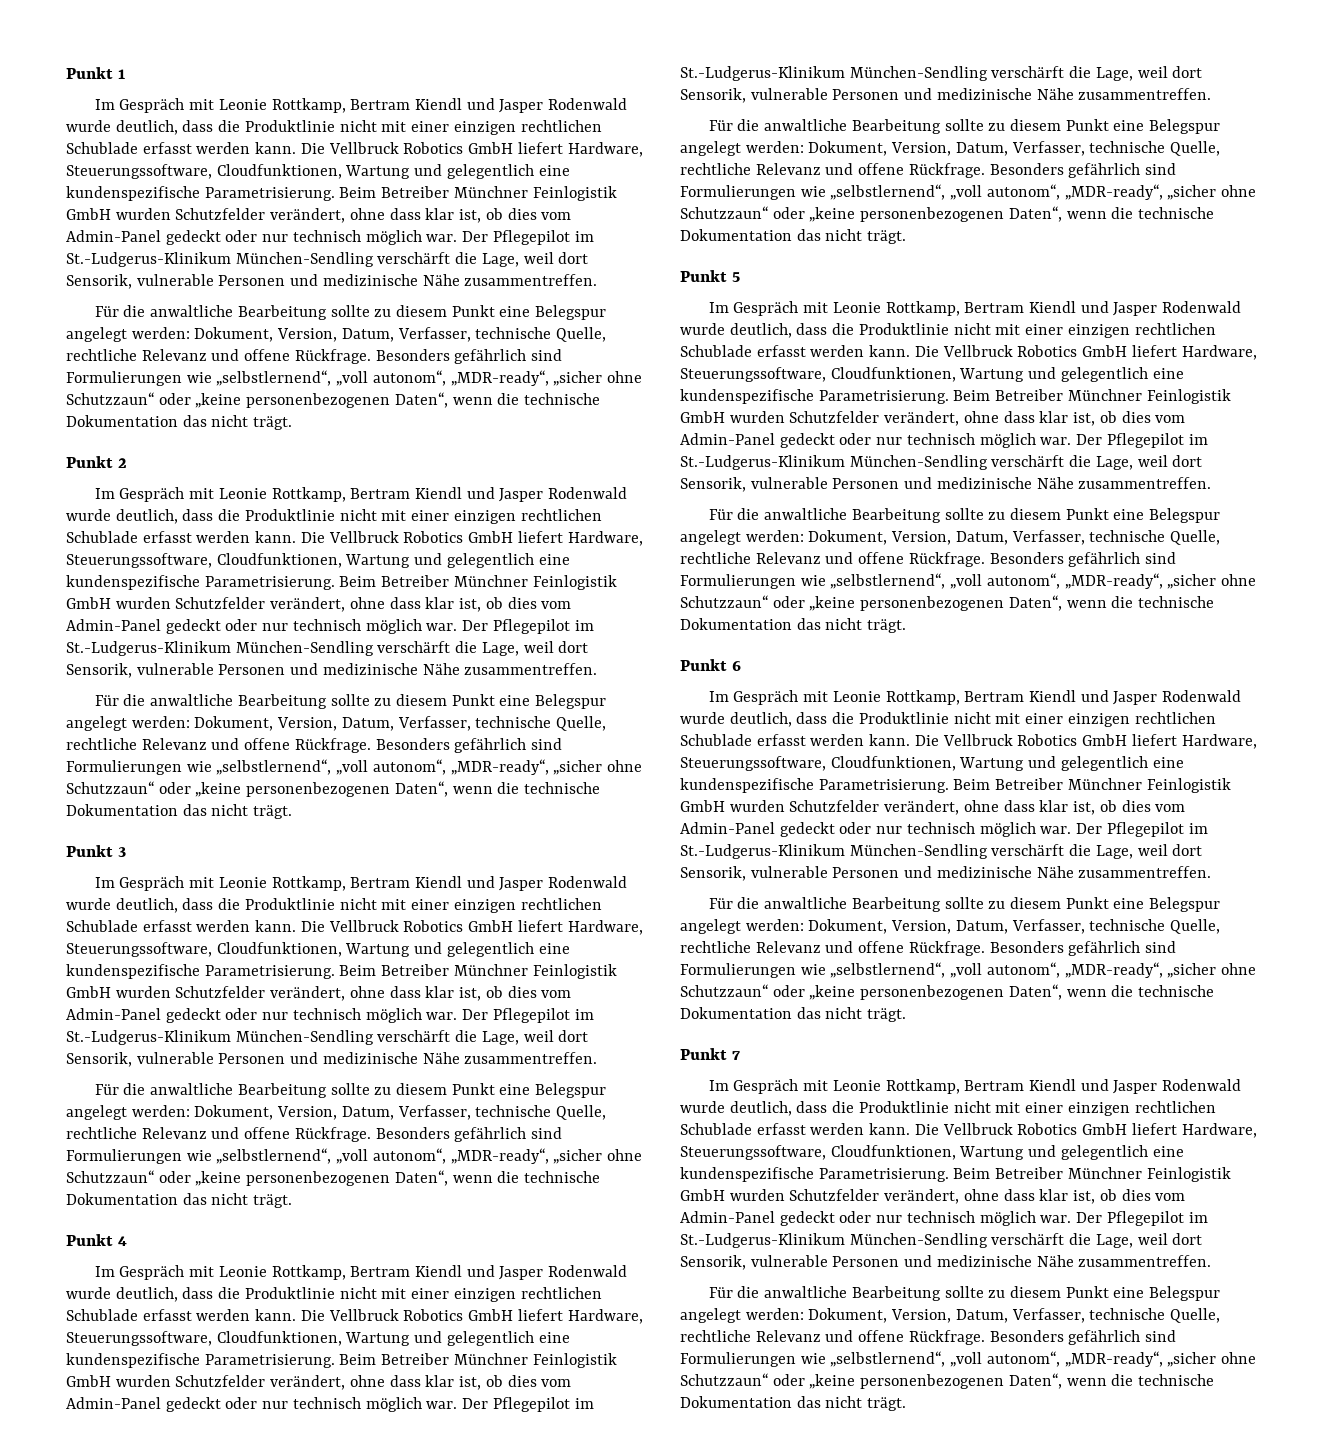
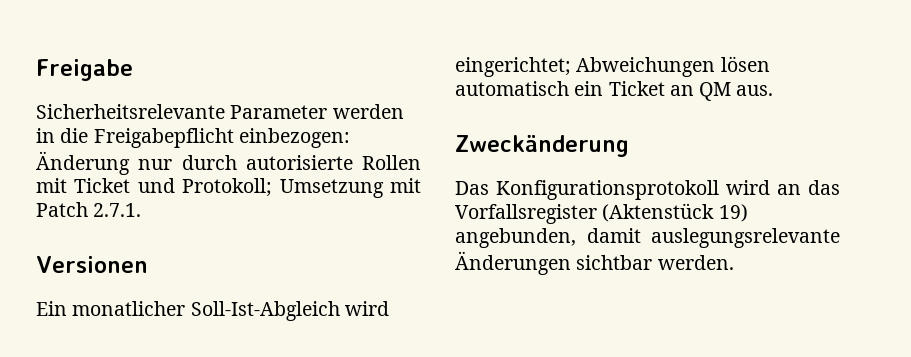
[66,67,126,79] [94,98,628,113] [66,120,602,135] [66,142,643,157] [66,164,570,179] [66,186,617,201] [66,208,572,223] [66,230,594,245] [66,252,589,267] [66,274,598,289] [94,305,607,320] [66,327,607,342] [66,349,563,364] [66,370,643,386] [66,392,601,408] [66,415,293,430] [66,456,128,468] [94,487,628,502] [66,509,602,524] [66,531,643,546] [66,553,570,568] [66,575,617,590] [66,597,572,612] [66,619,594,634] [66,641,589,656] [66,663,598,678] [94,694,607,709] [66,716,607,731] [66,738,563,753] [66,759,643,775] [66,781,601,797] [66,804,293,819] [66,845,127,857] [94,876,628,891] [66,898,602,913] [66,920,643,935] [66,942,570,957] [66,964,617,979] [66,986,572,1001] [66,1008,594,1023] [66,1030,589,1045] [66,1052,598,1067] [94,1083,607,1098] [66,1105,607,1120] [66,1127,563,1142] [66,1148,643,1164] [66,1170,601,1186] [66,1193,293,1208] [66,1234,128,1246] [94,1265,628,1280] [66,1287,602,1302] [66,1309,643,1324] [66,1331,570,1346] [66,1353,617,1368] [66,1375,572,1390] [66,1397,594,1412] [680,66,1203,81] [680,88,1212,103] [708,119,1221,134] [680,141,1221,156] [680,163,1177,178] [680,184,1257,200] [680,206,1215,222] [680,229,907,244] [680,270,741,282] [708,301,1242,316] [680,323,1216,338] [680,345,1257,360] [680,367,1184,382] [680,389,1231,404] [680,411,1186,426] [680,433,1208,448] [680,455,1203,470] [680,477,1212,492] [708,508,1221,523] [680,530,1221,545] [680,552,1177,567] [680,573,1257,589] [680,595,1215,611] [680,618,907,633] [680,659,742,671] [708,690,1242,705] [680,712,1216,727] [680,734,1257,749] [680,756,1184,771] [680,778,1231,793] [680,800,1186,815] [680,822,1208,837] [680,844,1203,859] [680,866,1212,881] [708,897,1221,912] [680,919,1221,934] [680,941,1177,956] [680,962,1257,978] [680,984,1215,1000] [680,1007,907,1022] [680,1048,741,1060] [708,1079,1242,1094] [680,1101,1216,1116] [680,1123,1257,1138] [680,1145,1184,1160] [680,1167,1231,1182] [680,1189,1186,1204] [680,1211,1208,1226] [680,1233,1203,1248] [680,1255,1212,1270] [708,1286,1221,1301] [680,1308,1221,1323] [680,1330,1177,1345] [680,1351,1257,1367] [680,1373,1215,1389] [680,1396,907,1411] Punkt 1 // Im Gespräch mit Leonie Rottkamp, Bertram Kiendl und Jasper Rodenwald wurde deutlich, dass die Produktlinie nicht mit einer einzigen rechtlichen Schublade erfasst werden kann. Die Vellbruck Robotics GmbH liefert Hardware, Steuerungssoftware, Cloudfunktionen, Wartung und gelegentlich eine kundenspezifische Parametrisierung. Beim Betreiber Münchner Feinlogistik GmbH wurden Schutzfelder verändert, ohne dass klar ist, ob dies vom Admin-Panel gedeckt oder nur technisch möglich war. Der Pflegepilot im St.-Ludgerus-Klinikum München-Sendling verschärft die Lage, weil dort Sensorik, vulnerable Personen und medizinische Nähe zusammentreffen. // Für die anwaltliche Bearbeitung sollte zu diesem Punkt eine Belegspur angelegt werden: Dokument, Version, Datum, Verfasser, technische Quelle, rechtliche Relevanz und offene Rückfrage. Besonders gefährlich sind Formulierungen wie „selbstlernend“, „voll autonom“, „MDR-ready“, „sicher ohne Schutzzaun“ oder „keine personenbezogenen Daten“, wenn die technische Dokumentation das nicht trägt. // Punkt 2 // Im Gespräch mit Leonie Rottkamp, Bertram Kiendl und Jasper Rodenwald wurde deutlich, dass die Produktlinie nicht mit einer einzigen rechtlichen Schublade erfasst werden kann. Die Vellbruck Robotics GmbH liefert Hardware, Steuerungssoftware, Cloudfunktionen, Wartung und gelegentlich eine kundenspezifische Parametrisierung. Beim Betreiber Münchner Feinlogistik GmbH wurden Schutzfelder verändert, ohne dass klar ist, ob dies vom Admin-Panel gedeckt oder nur technisch möglich war. Der Pflegepilot im St.-Ludgerus-Klinikum München-Sendling verschärft die Lage, weil dort Sensorik, vulnerable Personen und medizinische Nähe zusammentreffen. // Für die anwaltliche Bearbeitung sollte zu diesem Punkt eine Belegspur angelegt werden: Dokument, Version, Datum, Verfasser, technische Quelle, rechtliche Relevanz und offene Rückfrage. Besonders gefährlich sind Formulierungen wie „selbstlernend“, „voll autonom“, „MDR-ready“, „sicher ohne Schutzzaun“ oder „keine personenbezogenen Daten“, wenn die technische Dokumentation das nicht trägt. // Punkt 3 // Im Gespräch mit Leonie Rottkamp, Bertram Kiendl und Jasper Rodenwald wurde deutlich, dass die Produktlinie nicht mit einer einzigen rechtlichen Schublade erfasst werden kann. Die Vellbruck Robotics GmbH liefert Hardware, Steuerungssoftware, Cloudfunktionen, Wartung und gelegentlich eine kundenspezifische Parametrisierung. Beim Betreiber Münchner Feinlogistik GmbH wurden Schutzfelder verändert, ohne dass klar ist, ob dies vom Admin-Panel gedeckt oder nur technisch möglich war. Der Pflegepilot im St.-Ludgerus-Klinikum München-Sendling verschärft die Lage, weil dort Sensorik, vulnerable Personen und medizinische Nähe zusammentreffen. // Für die anwaltliche Bearbeitung sollte zu diesem Punkt eine Belegspur angelegt werden: Dokument, Version, Datum, Verfasser, technische Quelle, rechtliche Relevanz und offene Rückfrage. Besonders gefährlich sind Formulierungen wie „selbstlernend“, „voll autonom“, „MDR-ready“, „sicher ohne Schutzzaun“ oder „keine personenbezogenen Daten“, wenn die technische Dokumentation das nicht trägt. // Punkt 4 // Im Gespräch mit Leonie Rottkamp, Bertram Kiendl und Jasper Rodenwald wurde deutlich, dass die Produktlinie nicht mit einer einzigen rechtlichen Schublade erfasst werden kann. Die Vellbruck Robotics GmbH liefert Hardware, Steuerungssoftware, Cloudfunktionen, Wartung und gelegentlich eine kundenspezifische Parametrisierung. Beim Betreiber Münchner Feinlogistik GmbH wurden Schutzfelder verändert, ohne dass klar ist, ob dies vom Admin-Panel gedeckt oder nur technisch möglich war. Der Pflegepilot im St.-Ludgerus-Klinikum München-Sendling verschärft die Lage, weil dort Sensorik, vulnerable Personen und medizinische Nähe zusammentreffen. // Für die anwaltliche Bearbeitung sollte zu diesem Punkt eine Belegspur angelegt werden: Dokument, Version, Datum, Verfasser, technische Quelle, rechtliche Relevanz und offene Rückfrage. Besonders gefährlich sind Formulierungen wie „selbstlernend“, „voll autonom“, „MDR-ready“, „sicher ohne Schutzzaun“ oder „keine personenbezogenen Daten“, wenn die technische Dokumentation das nicht trägt. // Punkt 5 // Im Gespräch mit Leonie Rottkamp, Bertram Kiendl und Jasper Rodenwald wurde deutlich, dass die Produktlinie nicht mit einer einzigen rechtlichen Schublade erfasst werden kann. Die Vellbruck Robotics GmbH liefert Hardware, Steuerungssoftware, Cloudfunktionen, Wartung und gelegentlich eine kundenspezifische Parametrisierung. Beim Betreiber Münchner Feinlogistik GmbH wurden Schutzfelder verändert, ohne dass klar ist, ob dies vom Admin-Panel gedeckt oder nur technisch möglich war. Der Pflegepilot im St.-Ludgerus-Klinikum München-Sendling verschärft die Lage, weil dort Sensorik, vulnerable Personen und medizinische Nähe zusammentreffen. // Für die anwaltliche Bearbeitung sollte zu diesem Punkt eine Belegspur angelegt werden: Dokument, Version, Datum, Verfasser, technische Quelle, rechtliche Relevanz und offene Rückfrage. Besonders gefährlich sind Formulierungen wie „selbstlernend“, „voll autonom“, „MDR-ready“, „sicher ohne Schutzzaun“ oder „keine personenbezogenen Daten“, wenn die technische Dokumentation das nicht trägt. // Punkt 6 // Im Gespräch mit Leonie Rottkamp, Bertram Kiendl und Jasper Rodenwald wurde deutlich, dass die Produktlinie nicht mit einer einzigen rechtlichen Schublade erfasst werden kann. Die Vellbruck Robotics GmbH liefert Hardware, Steuerungssoftware, Cloudfunktionen, Wartung und gelegentlich eine kundenspezifische Parametrisierung. Beim Betreiber Münchner Feinlogistik GmbH wurden Schutzfelder verändert, ohne dass klar ist, ob dies vom Admin-Panel gedeckt oder nur technisch möglich war. Der Pflegepilot im St.-Ludgerus-Klinikum München-Sendling verschärft die Lage, weil dort Sensorik, vulnerable Personen und medizinische Nähe zusammentreffen. // Für die anwaltliche Bearbeitung sollte zu diesem Punkt eine Belegspur angelegt werden: Dokument, Version, Datum, Verfasser, technische Quelle, rechtliche Relevanz und offene Rückfrage. Besonders gefährlich sind Formulierungen wie „selbstlernend“, „voll autonom“, „MDR-ready“, „sicher ohne Schutzzaun“ oder „keine personenbezogenen Daten“, wenn die technische Dokumentation das nicht trägt. // Punkt 7 // Im Gespräch mit Leonie Rottkamp, Bertram Kiendl und Jasper Rodenwald wurde deutlich, dass die Produktlinie nicht mit einer einzigen rechtlichen Schublade erfasst werden kann. Die Vellbruck Robotics GmbH liefert Hardware, Steuerungssoftware, Cloudfunktionen, Wartung und gelegentlich eine kundenspezifische Parametrisierung. Beim Betreiber Münchner Feinlogistik GmbH wurden Schutzfelder verändert, ohne dass klar ist, ob dies vom Admin-Panel gedeckt oder nur technisch möglich war. Der Pflegepilot im St.-Ludgerus-Klinikum München-Sendling verschärft die Lage, weil dort Sensorik, vulnerable Personen und medizinische Nähe zusammentreffen. // Für die anwaltliche Bearbeitung sollte zu diesem Punkt eine Belegspur angelegt werden: Dokument, Version, Datum, Verfasser, technische Quelle, rechtliche Relevanz und offene Rückfrage. Besonders gefährlich sind Formulierungen wie „selbstlernend“, „voll autonom“, „MDR-ready“, „sicher ohne Schutzzaun“ oder „keine personenbezogenen Daten“, wenn die technische Dokumentation das nicht trägt. -> [36,59,133,81] [36,104,404,119] [36,128,350,148] [36,151,421,175] [36,178,421,198] [36,202,142,217] [36,256,148,273] [36,301,389,321] [455,56,770,77] [455,81,774,101] [455,135,629,157] [455,180,840,200] [455,203,748,224] [455,228,840,248] [455,251,734,275] Freigabe // Sicherheitsrelevante Parameter werden in die Freigabepflicht einbezogen: Änderung nur durch autorisierte Rollen mit Ticket und Protokoll; Umsetzung mit Patch 2.7.1. // Versionen // Ein monatlicher Soll-Ist-Abgleich wird eingerichtet; Abweichungen lösen automatisch ein Ticket an QM aus. // Zweckänderung // Das Konfigurationsprotokoll wird an das Vorfallsregister (Aktenstück 19) angebunden, damit auslegungsrelevante Änderungen sichtbar werden.

